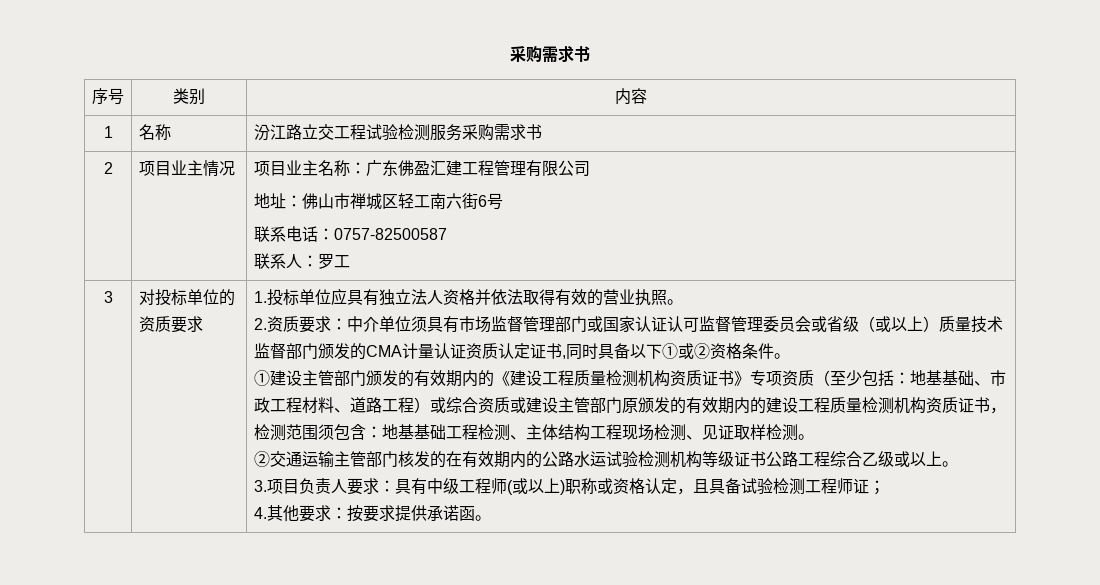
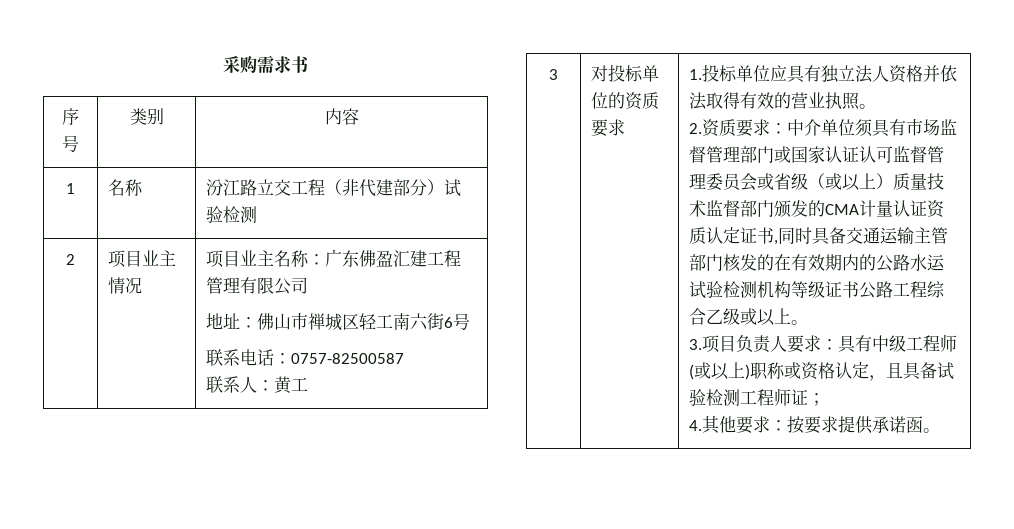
[365,124,542,141] 试验检测服务采购需求书 -> [324,179,461,197] [205,206,257,223] （非代建部分）试验检测
[317,253,334,269] 罗 -> [273,376,292,394] 黄
[629,343,790,359] [253,370,1006,387] [253,397,1006,414] [253,424,814,441] [253,451,270,467] 以下①或②资格条件。 // ①建设主管部门颁发的有效期内的《建设工程质量检测机构资质证书》专项资质（至少包括：地基基础、市政工程材料、道路工程）或综合资质或建设主管部门原颁发的有效期内的建设工程质量检测机构资质证书，检测范围须包含：地基基础工程检测、主体结构工程现场检测、见证取样检测。 // ② -> (846, 235) none

